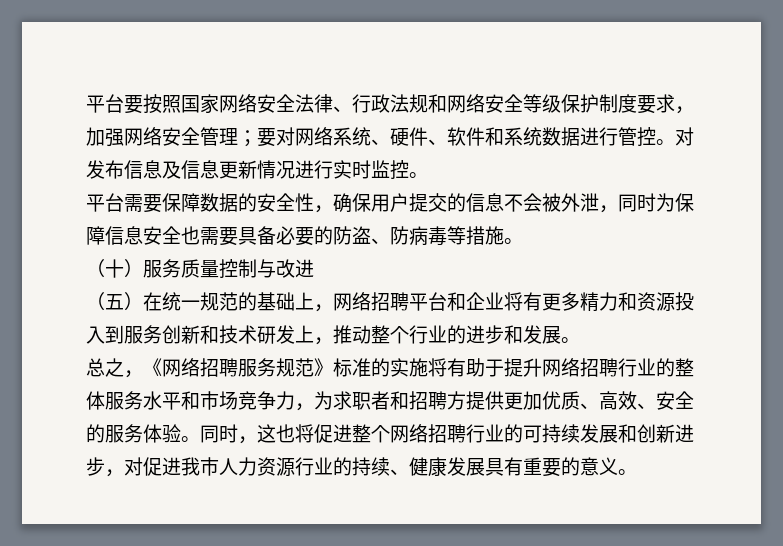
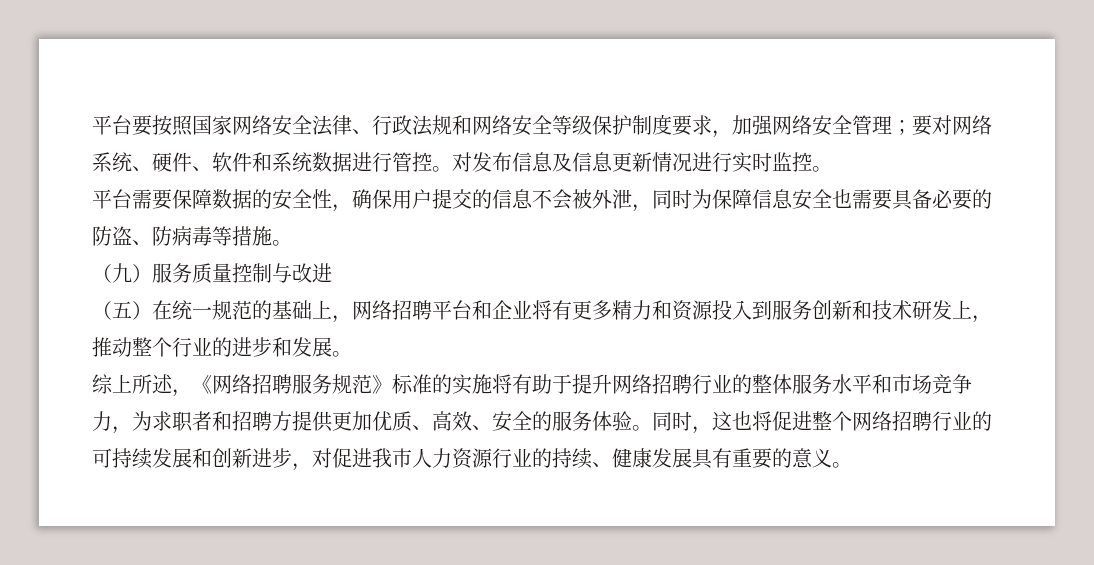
[105,259,124,278] 十 -> [112,263,132,283] 九
[86,358,124,377] 总之 -> [92,374,173,394] 综上所述

